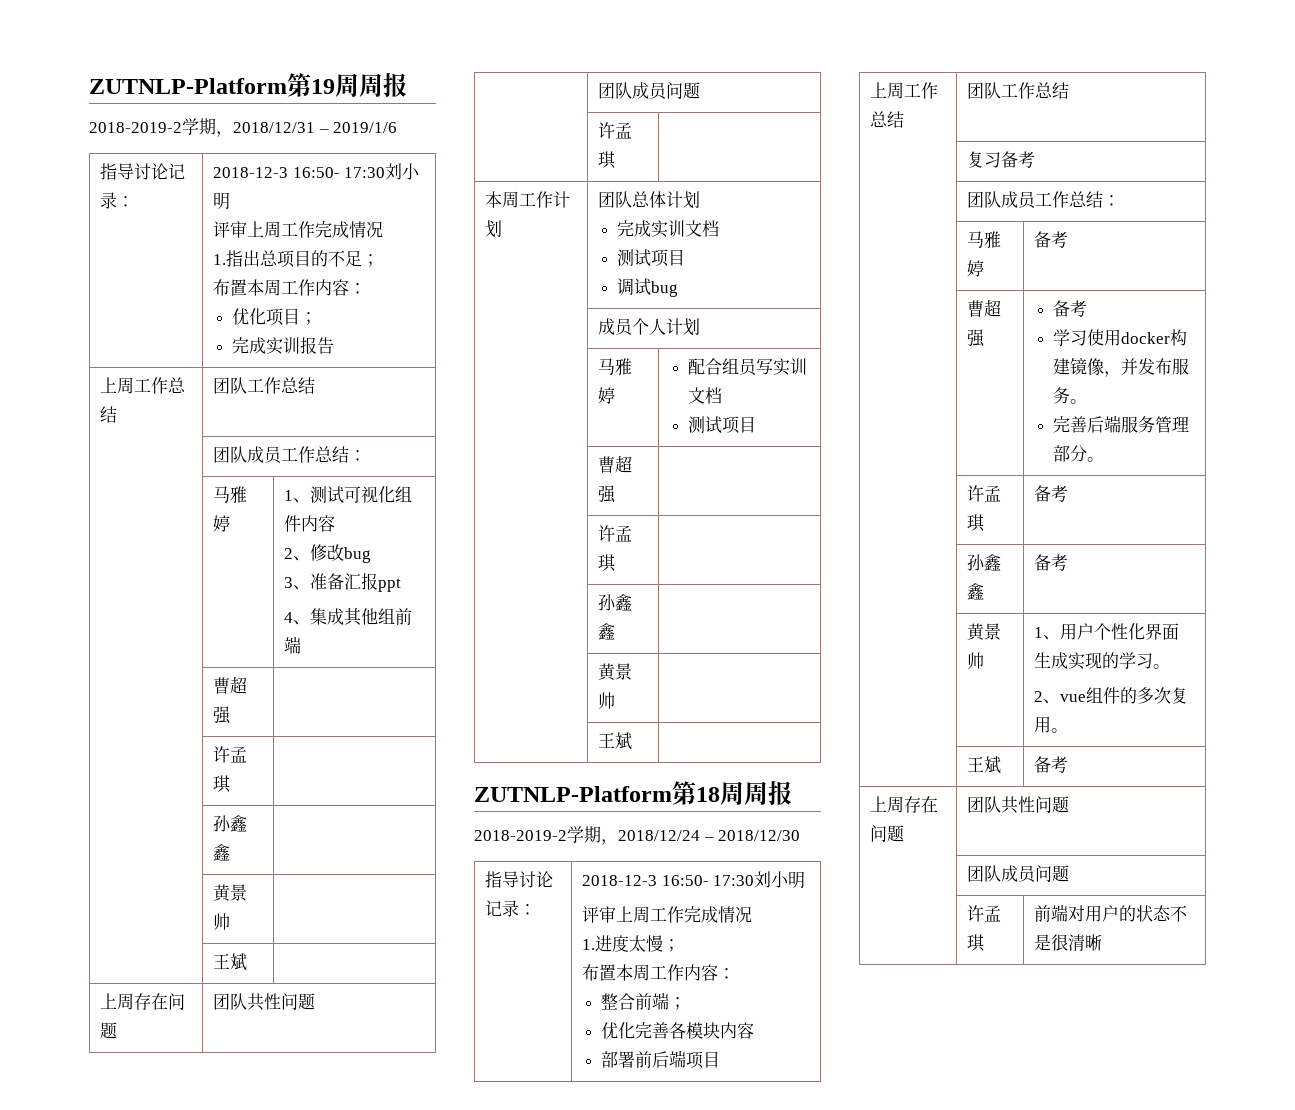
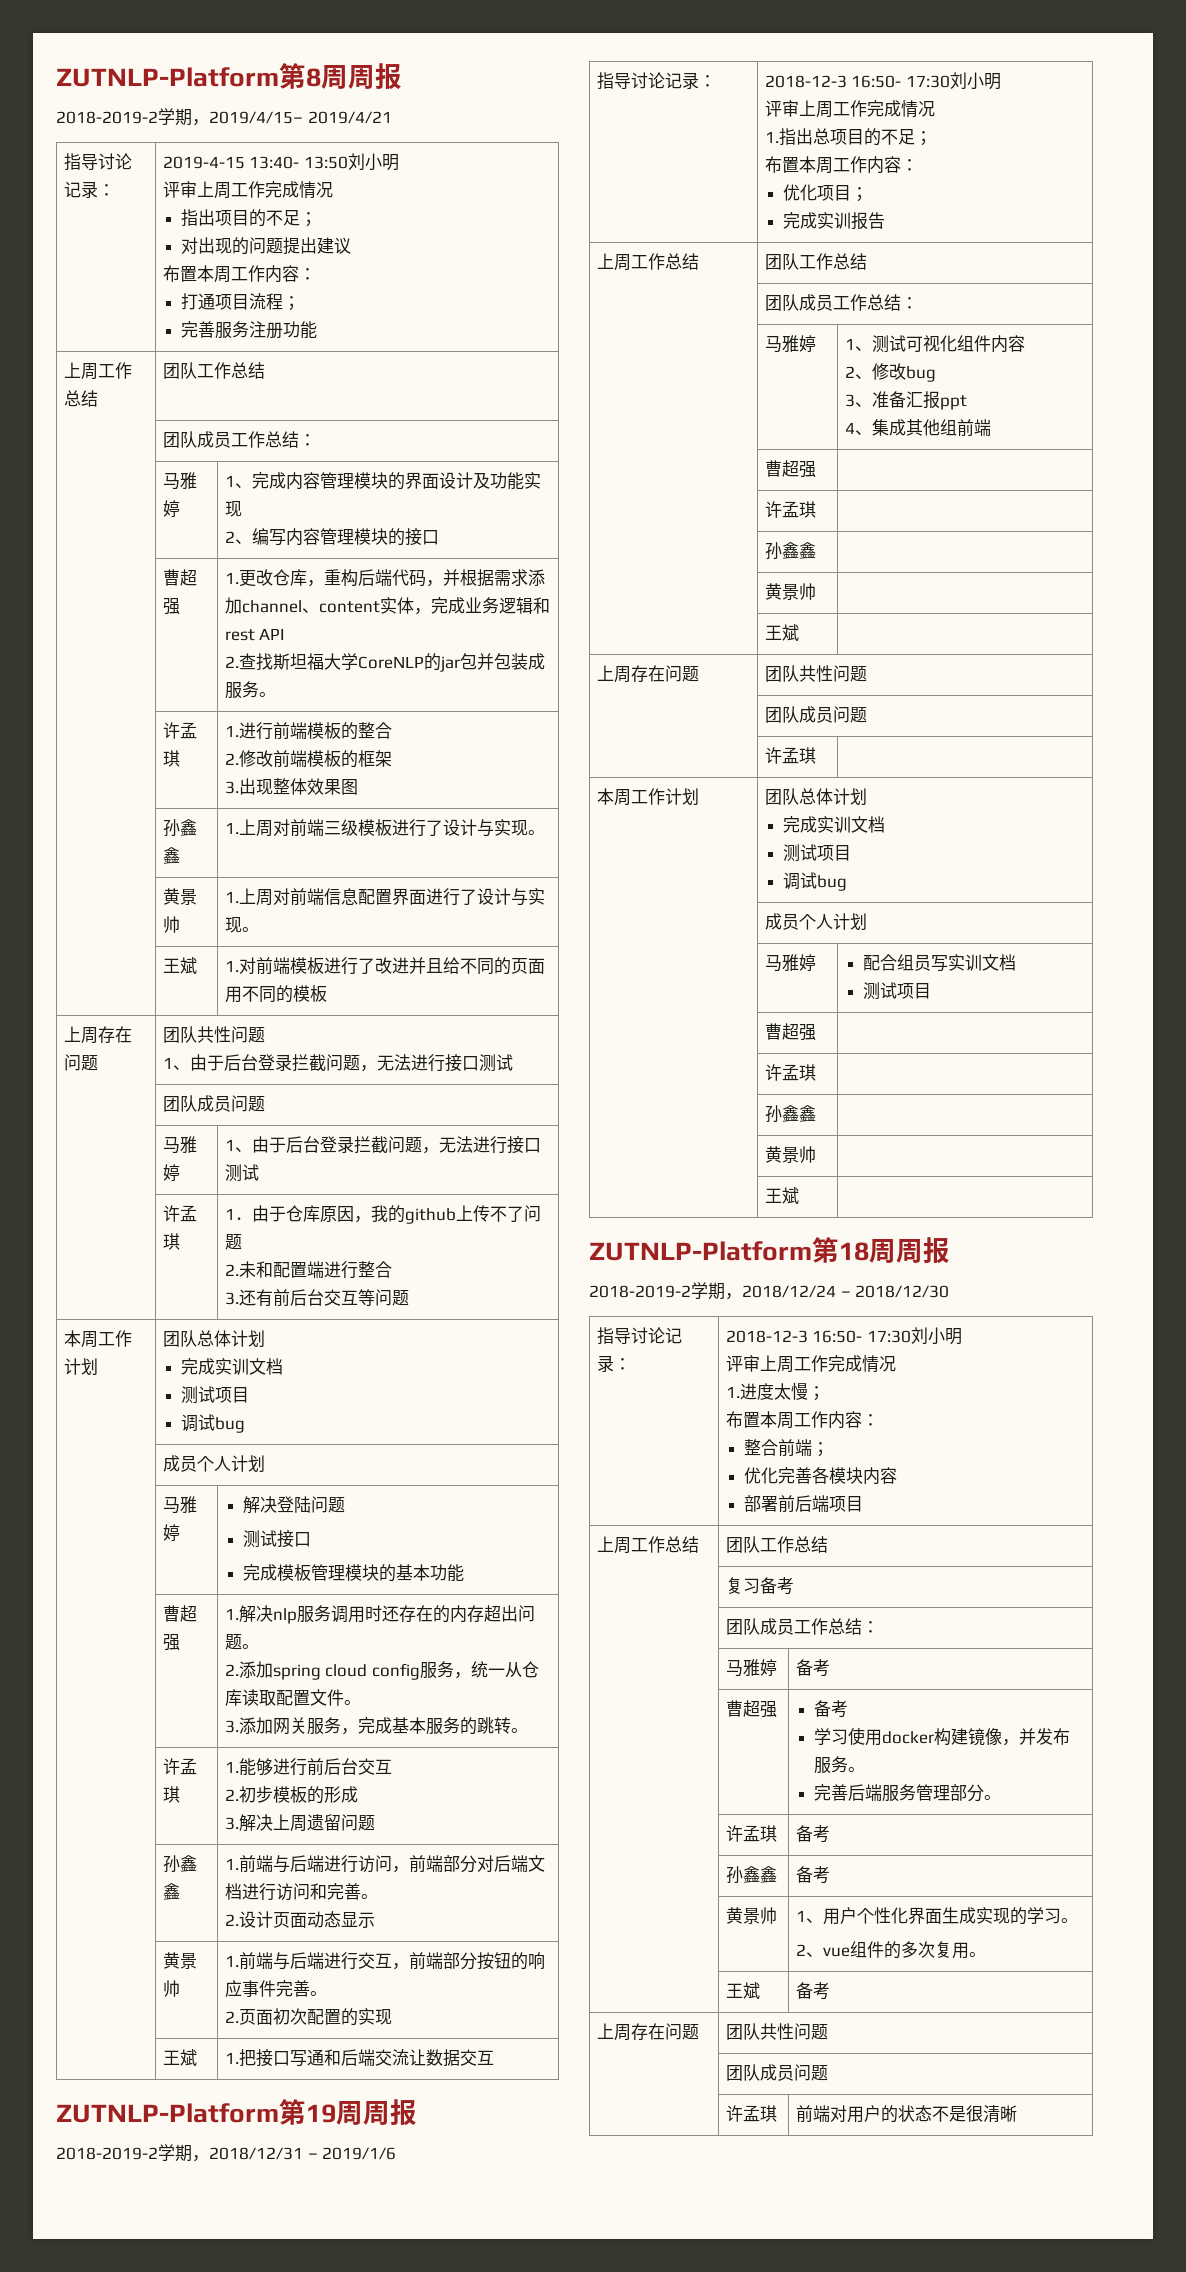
[89,73,311,97] ZUTNLP-Platform第 -> [56,63,402,90] [56,108,392,126] [63,153,132,171] [63,181,115,198] [162,153,399,171] [162,181,333,199] [181,209,318,227] [181,237,352,255] [162,265,316,283] [181,293,301,311] [181,321,318,339] [63,362,132,380] [63,390,98,407] [162,362,265,379] [162,431,316,448] [162,472,197,490] [162,500,180,517] [224,472,541,490] [224,501,242,517] [224,528,439,546] [162,569,197,586] [162,598,180,615] [224,569,545,587] [224,597,550,615] [224,628,286,641] [224,653,545,672] [224,681,276,699] [162,722,197,739] [162,750,180,767] [224,722,392,740] [224,750,392,768] [224,778,358,795] [162,819,197,836] [162,847,180,864] [224,819,545,837] [162,888,197,905] [162,916,180,933] [224,888,545,906] [224,917,259,933] [162,957,197,974] [224,957,545,975] [224,985,327,1003] [63,1026,132,1044] [63,1054,98,1071] [162,1026,265,1043] [162,1054,513,1072] [162,1095,265,1112] [162,1136,197,1154] [162,1164,180,1181] [224,1136,541,1154] [224,1164,259,1182] [162,1205,197,1222] [162,1233,180,1250] [224,1205,541,1224] [224,1234,242,1250] [224,1261,392,1279] [224,1289,409,1307] [63,1330,132,1348] [63,1358,98,1375] [162,1330,265,1347] [181,1358,284,1375] [181,1386,250,1404] [181,1414,246,1433] [162,1455,265,1472] [162,1496,197,1514] [162,1524,180,1541] [243,1496,346,1514] [243,1530,312,1548] [243,1564,465,1582] [162,1605,197,1622] [162,1634,180,1651] [224,1605,535,1624] [224,1634,259,1650] [224,1661,539,1680] [224,1689,361,1706] [224,1717,528,1735] [162,1758,197,1775] [162,1786,180,1803] [224,1758,392,1776] [224,1786,358,1804] [224,1814,375,1832] [162,1855,197,1872] [162,1883,180,1900] [224,1855,545,1873] [224,1883,378,1901] [224,1911,375,1928] [162,1952,197,1969] [162,1980,180,1997] [224,1952,545,1970] [224,1980,327,1997] [224,2008,392,2026] [162,2049,197,2066] [224,2049,494,2067] [56,2099,306,2125] ZUTNLP-Platform第8周周报 // 2018-2019-2学期，2019/4/15– 2019/4/21 // 指导讨论记录： | 2019-4-15 13:40- 13:50刘小明 // 评审上周工作完成情况 // 指出项目的不足； // 对出现的问题提出建议 // 布置本周工作内容： // 打通项目流程； // 完善服务注册功能 // 上周工作总结 | 团队工作总结 // | 团队成员工作总结： // | 马雅婷 | 1、完成内容管理模块的界面设计及功能实现 // 2、编写内容管理模块的接口 // | 曹超强 | 1.更改仓库，重构后端代码，并根据需求添加channel、content实体，完成业务逻辑和rest API // 2.查找斯坦福大学CoreNLP的jar包并包装成服务。 // | 许孟琪 | 1.进行前端模板的整合 // 2.修改前端模板的框架 // 3.出现整体效果图 // | 孙鑫鑫 | 1.上周对前端三级模板进行了设计与实现。 // | 黄景帅 | 1.上周对前端信息配置界面进行了设计与实现。 // | 王斌 | 1.对前端模板进行了改进并且给不同的页面用不同的模板 // 上周存在问题 | 团队共性问题 // 1、由于后台登录拦截问题，无法进行接口测试 // | 团队成员问题 // | 马雅婷 | 1、由于后台登录拦截问题，无法进行接口测试 // | 许孟琪 | 1．由于仓库原因，我的github上传不了问题 // 2.未和配置端进行整合 // 3.还有前后台交互等问题 // 本周工作计划 | 团队总体计划 // 完成实训文档 // 测试项目 // 调试bug // | 成员个人计划 // | 马雅婷 | 解决登陆问题 // 测试接口 // 完成模板管理模块的基本功能 // | 曹超强 | 1.解决nlp服务调用时还存在的内存超出问题。 // 2.添加spring cloud config服务，统一从仓库读取配置文件。 // 3.添加网关服务，完成基本服务的跳转。 // | 许孟琪 | 1.能够进行前后台交互 // 2.初步模板的形成 // 3.解决上周遗留问题 // | 孙鑫鑫 | 1.前端与后端进行访问，前端部分对后端文档进行访问和完善。 // 2.设计页面动态显示 // | 黄景帅 | 1.前端与后端进行交互，前端部分按钮的响应事件完善。 // 2.页面初次配置的实现 // | 王斌 | 1.把接口写通和后端交流让数据交互 // ZUTNLP-Platform第

